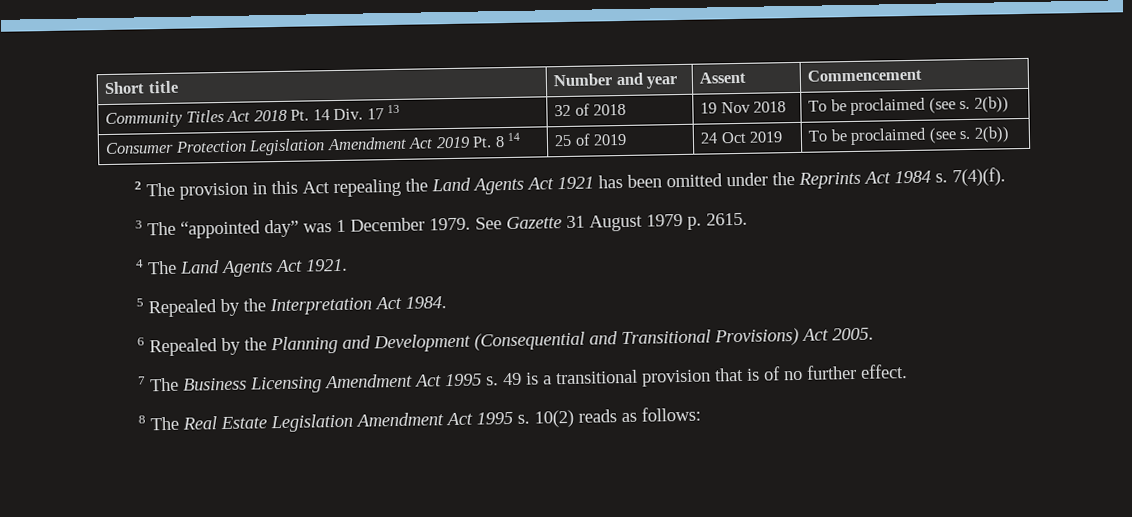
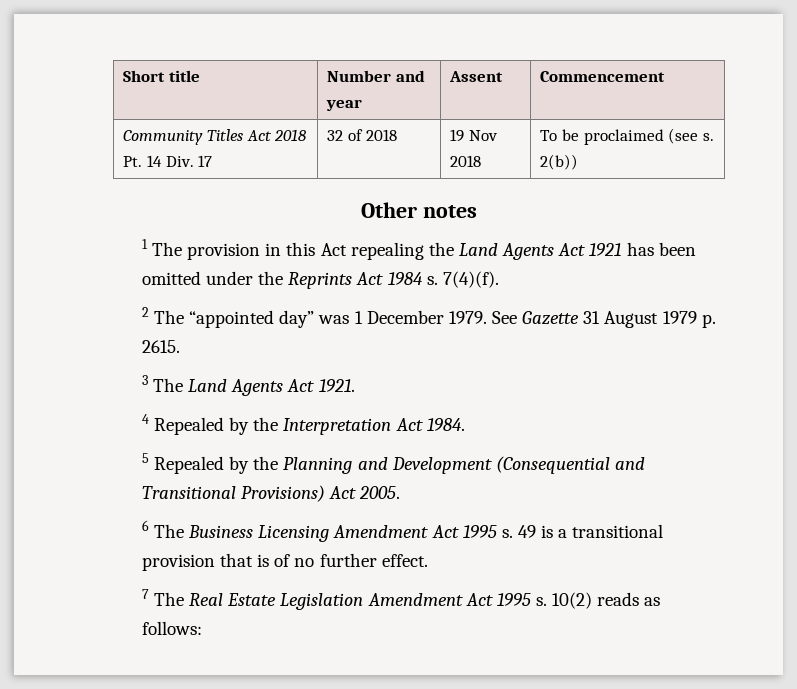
[387,104,401,114] 13 -> (213, 161) none
[105,132,521,156] [554,133,628,147] [700,131,784,144] [808,126,1010,146] [134,181,143,190] // Consumer Protection Legislation Amendment Act 2019 Pt. 8 14 | 25 of 2019 | 24 Oct 2019 | To be proclaimed (see s. 2(b)) // 2 -> [361,202,477,218] [141,239,148,249] // Other notes // 1
[135,220,144,229] 3 -> [141,307,149,317] 2
[135,259,145,268] 4 -> [141,375,148,385] 3
[136,298,145,307] 5 -> [141,414,149,424] 4
[137,337,146,346] 6 -> [141,453,149,463] 5
[137,376,147,385] 7 -> [141,520,149,531] 6
[138,415,147,424] 8 -> [141,589,149,599] 7

